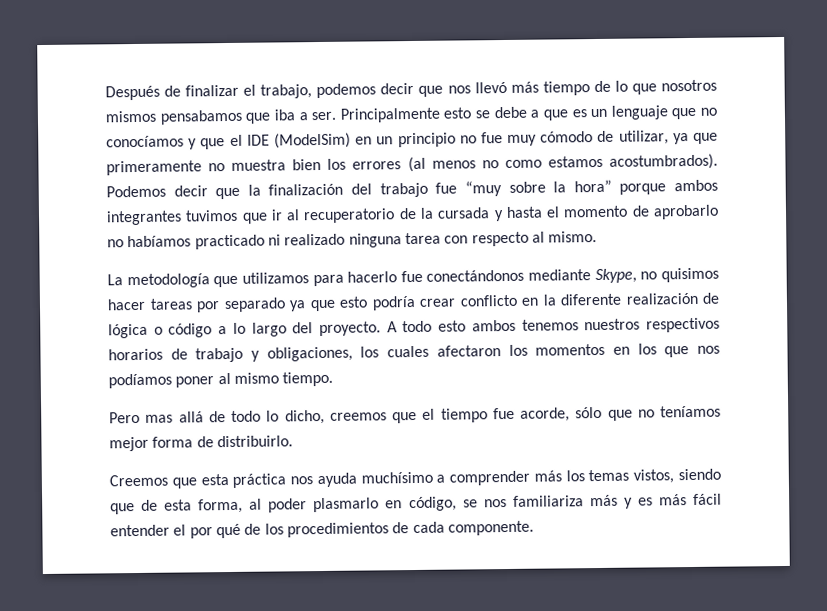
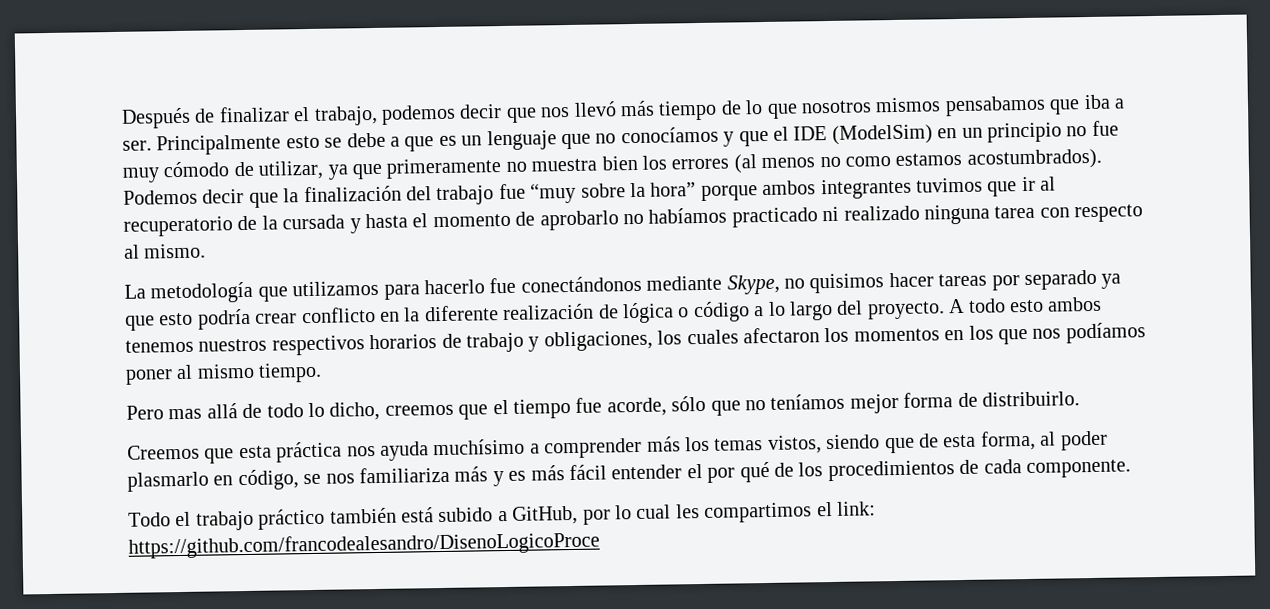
(534, 528) none -> [128,501,876,531] [128,531,600,559] // Todo el trabajo práctico también está subido a GitHub, por lo cual les compartimos el link: https://github.com/francodealesandro/DisenoLogicoProce

